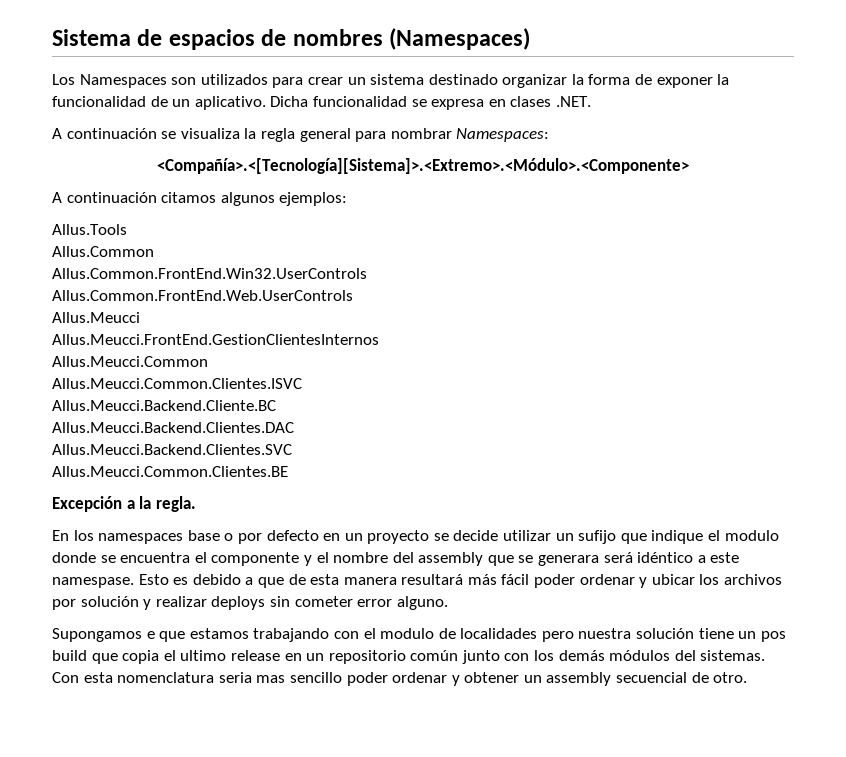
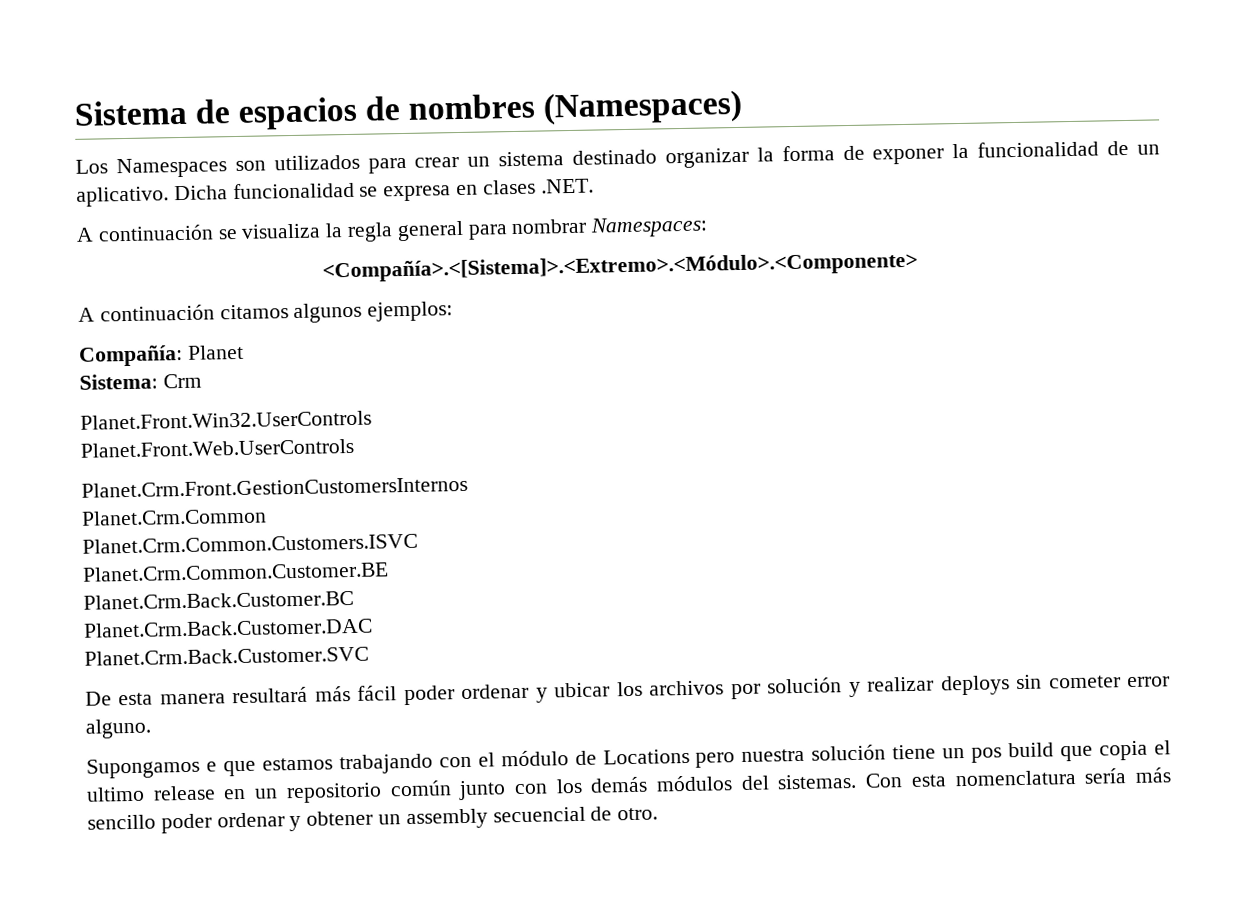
[157,158,689,174] <Compañía>.<[Tecnología][Sistema]>.<Extremo>.<Módulo>.<Componente> -> [321,251,918,283] <Compañía>.<[Sistema]>.<Extremo>.<Módulo>.<Componente>
[52,224,127,235] [52,246,154,257] [52,268,367,279] [52,290,353,301] [52,312,140,323] [52,334,379,345] [52,356,208,367] [52,378,302,389] [52,400,276,411] [52,422,294,433] [52,444,292,455] [52,466,288,477] [52,496,196,512] [52,530,779,544] [52,552,740,566] [52,574,306,588] Allus.Tools // Allus.Common // Allus.Common.FrontEnd.Win32.UserControls // Allus.Common.FrontEnd.Web.UserControls // Allus.Meucci // Allus.Meucci.FrontEnd.GestionClientesInternos // Allus.Meucci.Common // Allus.Meucci.Common.Clientes.ISVC // Allus.Meucci.Backend.Cliente.BC // Allus.Meucci.Backend.Clientes.DAC // Allus.Meucci.Backend.Clientes.SVC // Allus.Meucci.Common.Clientes.BE // Excepción a la regla. // En los namespaces base o por defecto en un proyecto se decide utilizar un sufijo que indique el modulo donde se encuentra el componente y el nombre del assembly que se generara será idéntico a este namespase. Esto es debido a que de -> [78,344,244,367] [79,373,202,390] [80,410,372,430] [80,438,354,458] [81,476,468,498] [81,508,267,526] [82,533,418,554] [82,562,389,582] [83,590,354,610] [83,618,373,638] [84,646,369,666] [85,691,112,706] Compañía: Planet // Sistema: Crm // Planet.Front.Win32.UserControls // Planet.Front.Web.UserControls // Planet.Crm.Front.GestionCustomersInternos // Planet.Crm.Common // Planet.Crm.Common.Customers.ISVC // Planet.Crm.Common.Customer.BE // Planet.Crm.Back.Customer.BC // Planet.Crm.Back.Customer.DAC // Planet.Crm.Back.Customer.SVC // De
[380,628,538,639] modulo de localidades -> [500,748,690,767] módulo de Locations
[218,672,286,683] seria mas -> [1084,767,1172,784] sería más

